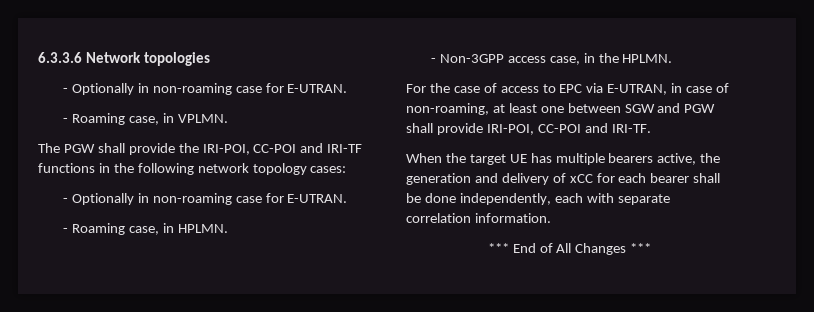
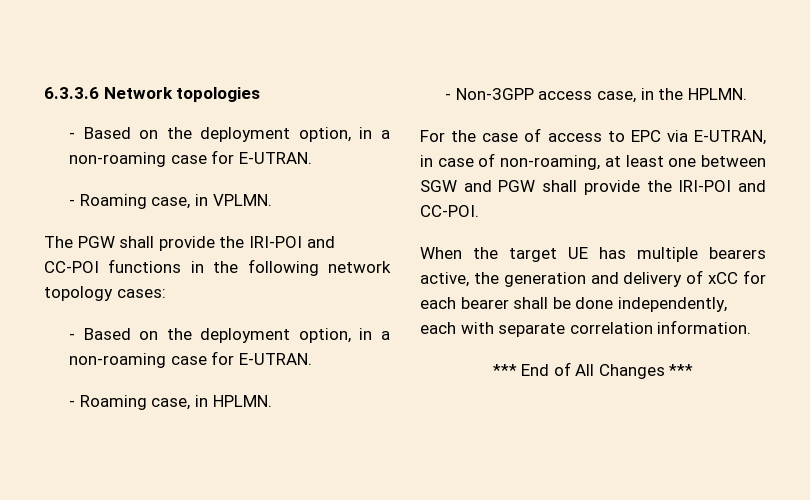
[71,83,149,95] Optionally in -> [83,127,391,142] Based on the deployment option, in a
[202,143,363,155] IRI-POI, CC-POI and IRI-TF -> [248,236,335,248] [44,261,99,273] IRI-POI and CC-POI
[71,193,149,205] Optionally in -> [83,328,391,343] Based on the deployment option, in a
[486,123,651,135] IRI-POI, CC-POI and IRI-TF. -> [646,180,766,192] [420,205,479,217] the IRI-POI and CC-POI.

